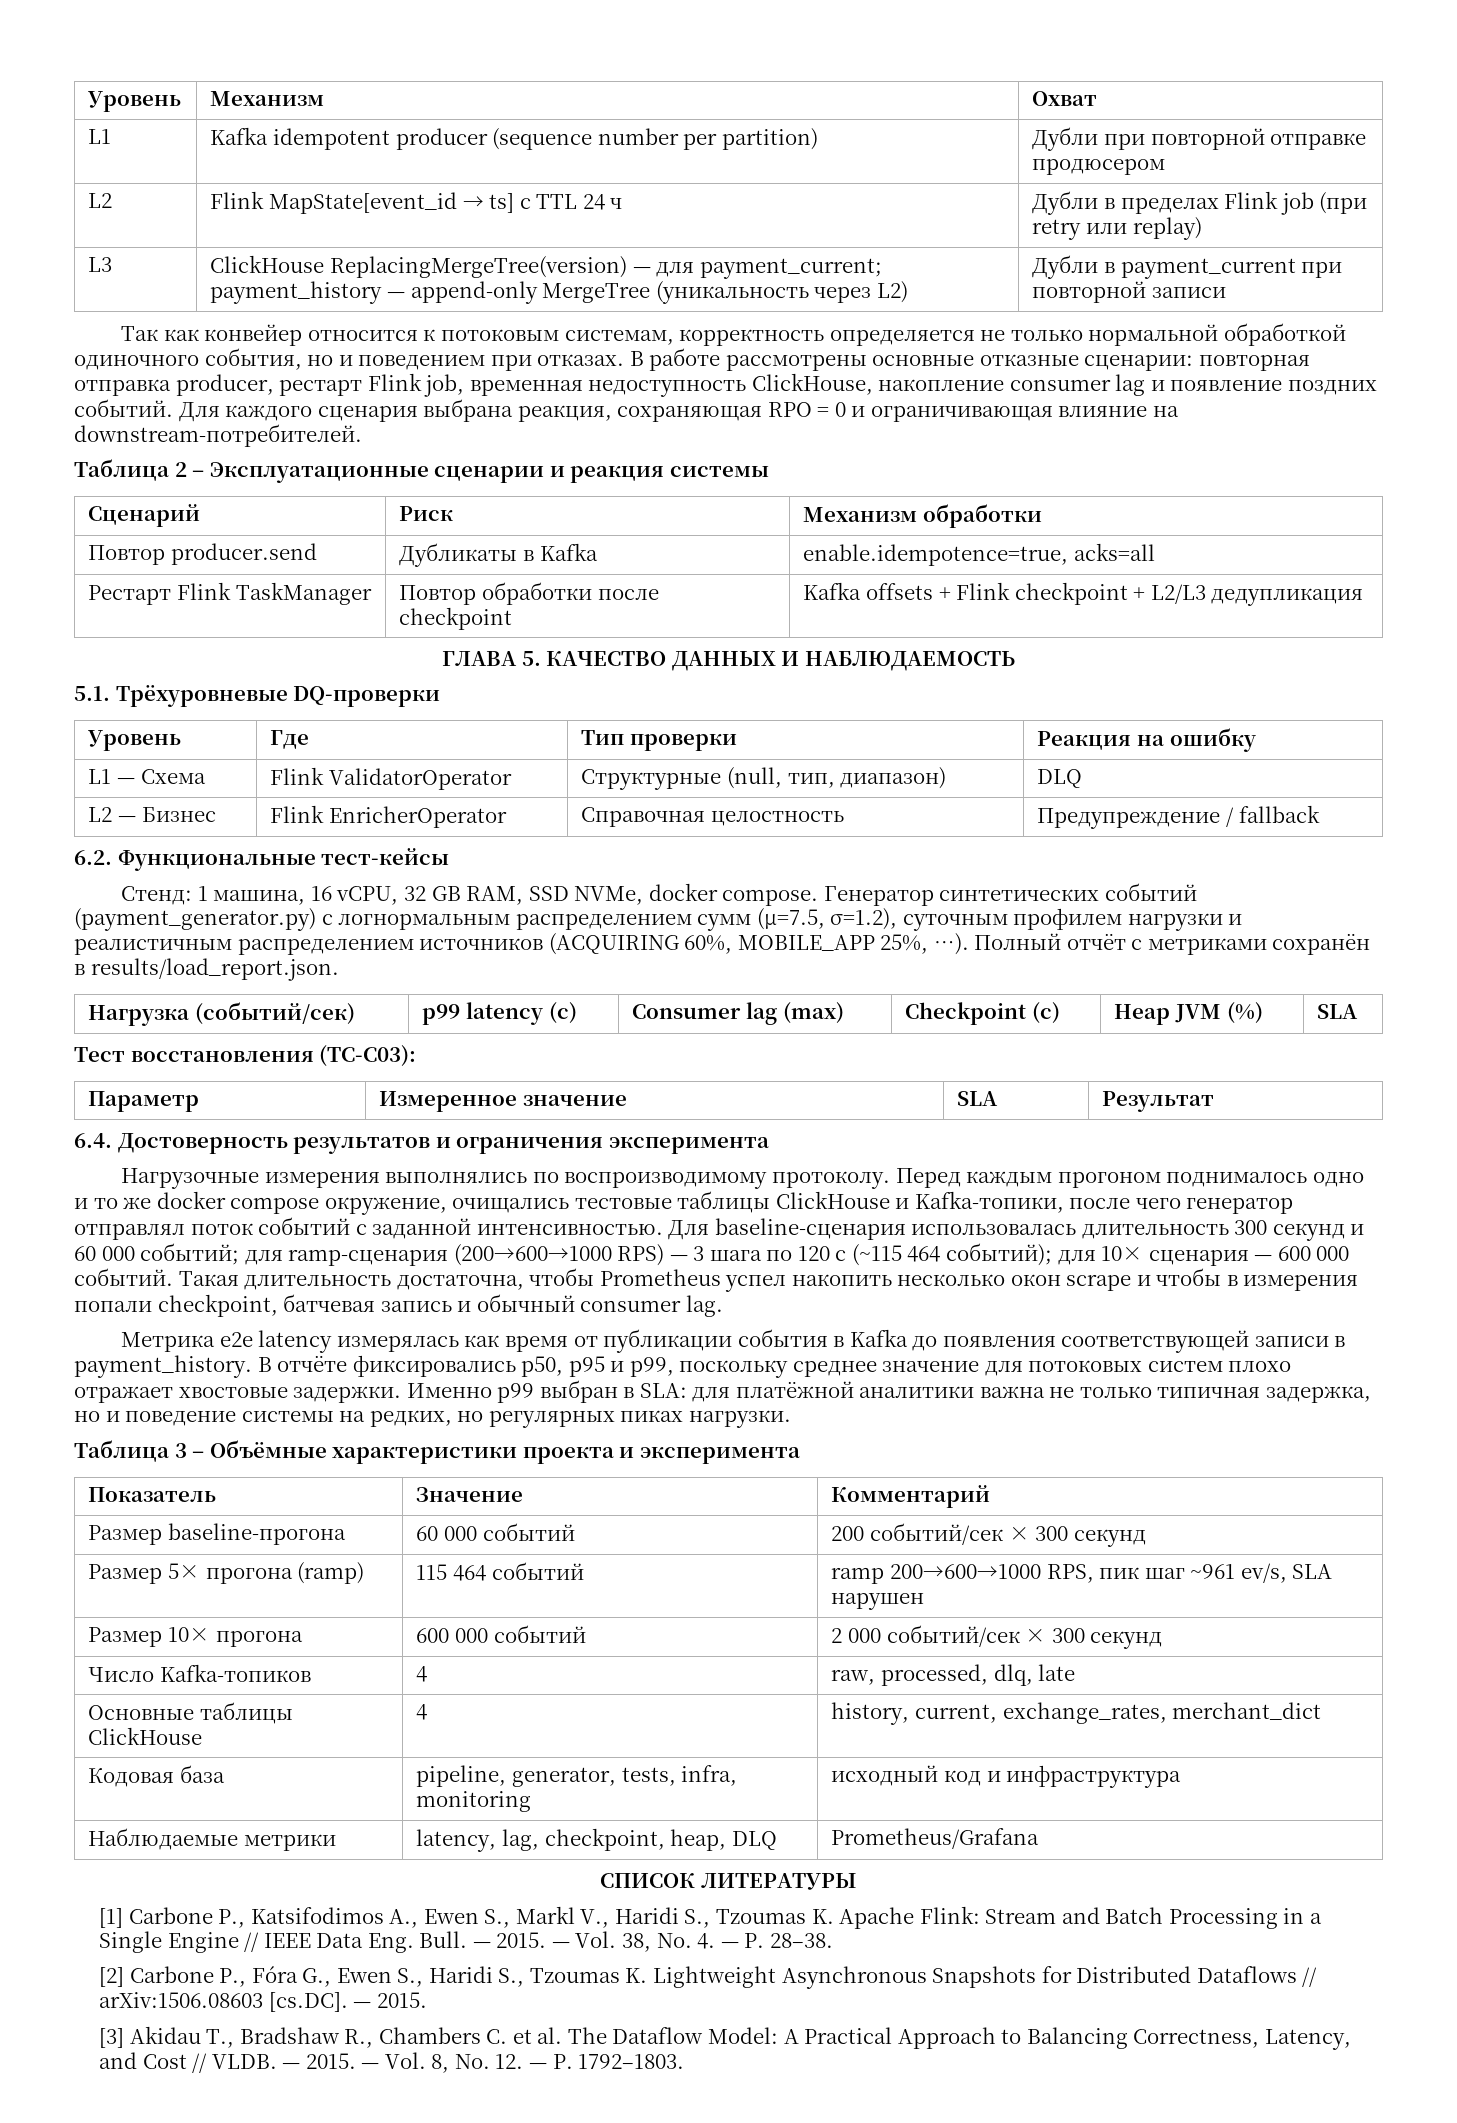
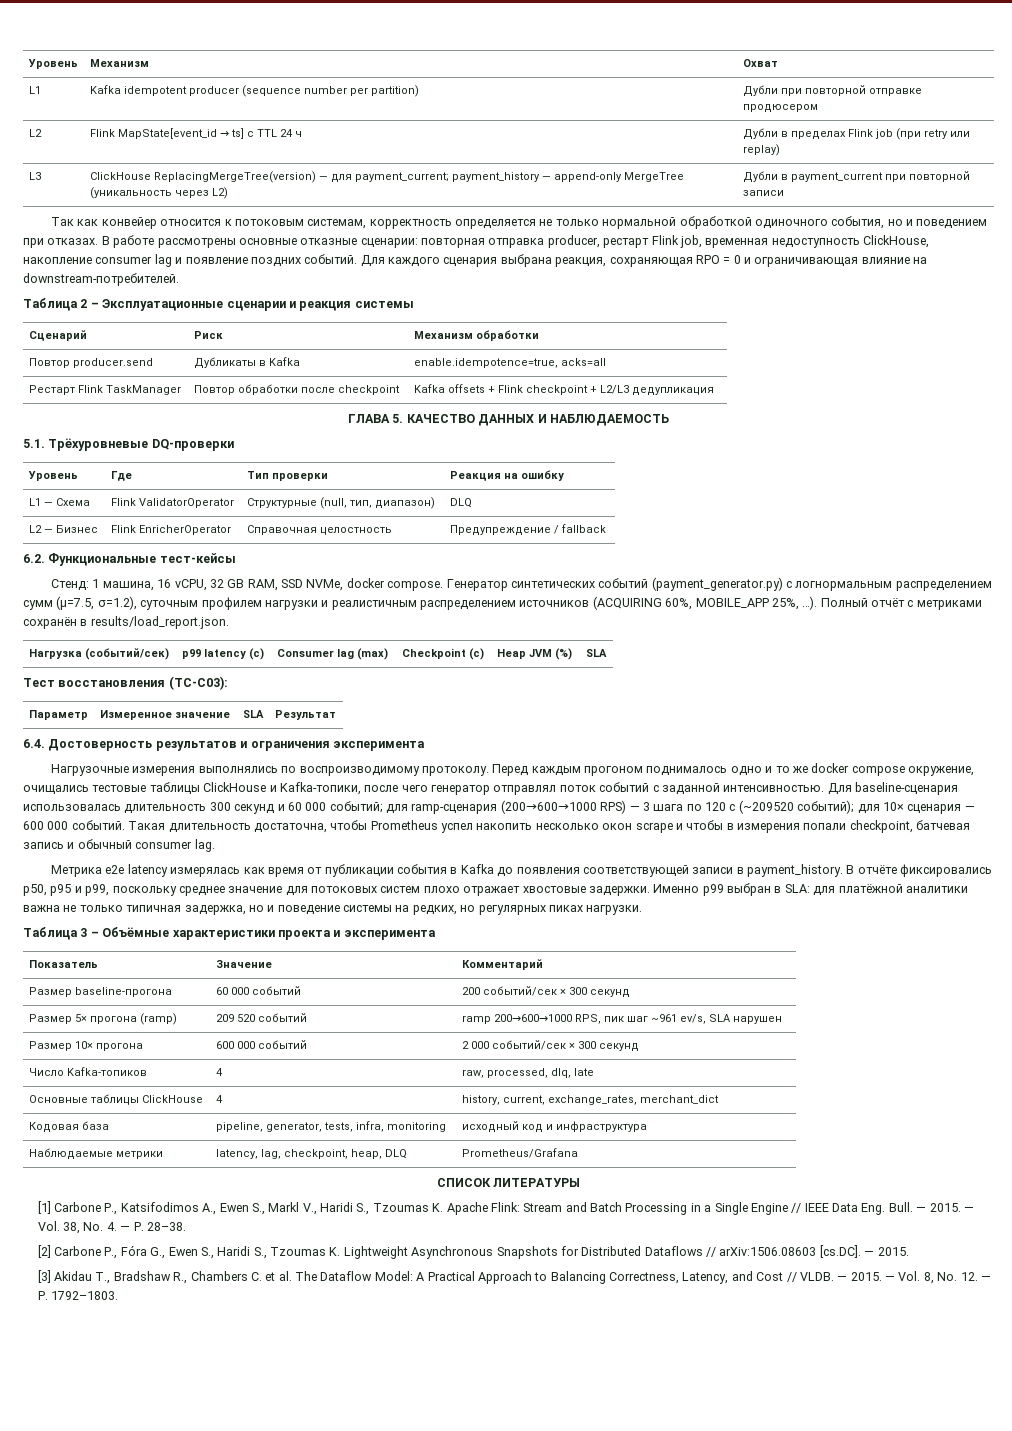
[851,1244,941,1266] (~115 464 -> [738,800,794,814] (~209520
[416,1564,487,1581] 115 464 -> [215,1014,255,1022] 209 520

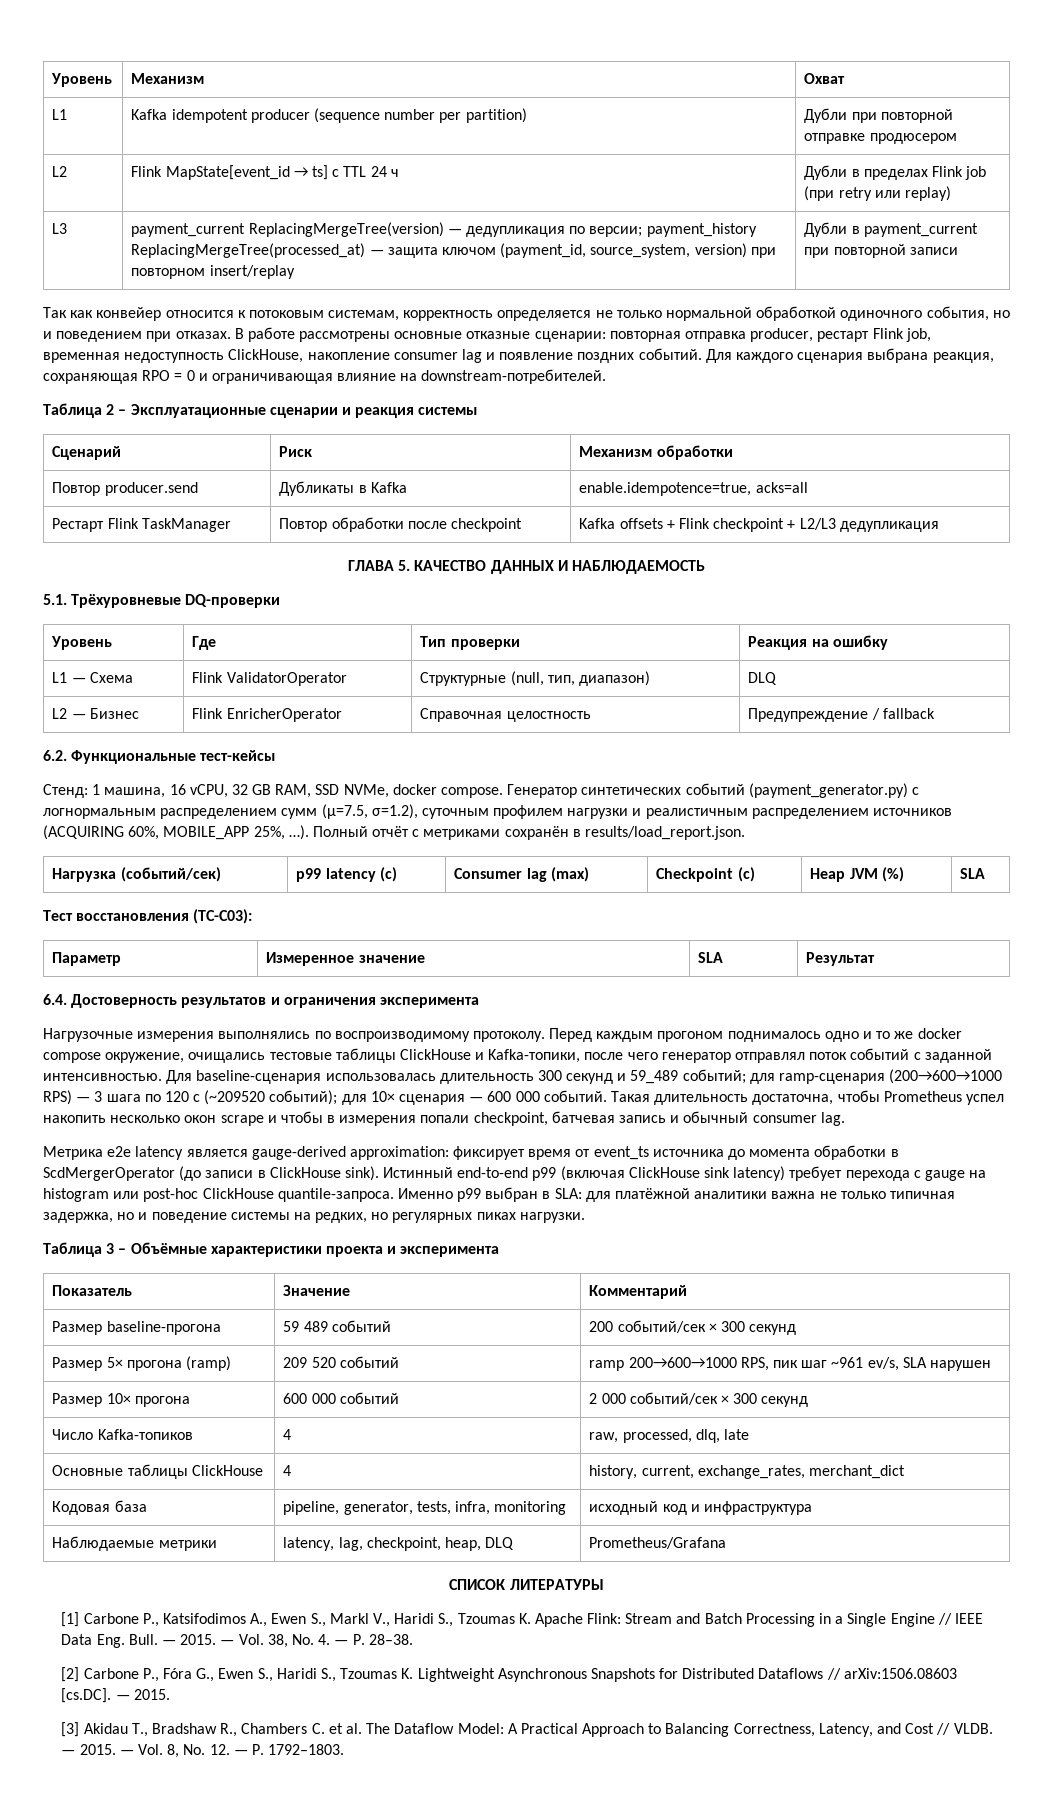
[89,172,151,180] ClickHouse -> [131,223,246,237] payment_current
[330,172,684,183] [89,187,228,199] для payment_current; payment_history — append-only MergeTree (уникальность через L2) -> [465,223,757,237] [131,243,776,258] [131,265,295,279] дедупликация по версии; payment_history ReplacingMergeTree(processed_at) — защита ключом (payment_id, source_system, version) при повторном insert/replay
[287,802,327,811] 60 000 -> [630,1070,679,1084] 59_489
[170,864,993,877] [23,884,650,896] измерялась как время от публикации события в Kafka до появления соответствующей записи в payment_history. В отчёте фиксировались p50, p95 и p99, поскольку среднее значение для потоковых систем плохо отражает хвостовые задержки. -> [186,1145,899,1160] [43,1166,987,1181] [43,1188,394,1202] является gauge-derived approximation: фиксирует время от event_ts источника до момента обработки в ScdMergerOperator (до записи в ClickHouse sink). Истинный end-to-end p99 (включая ClickHouse sink latency) требует перехода с gauge на histogram или post-hoc ClickHouse quantile-запроса.
[215,987,249,995] 60 000 -> [283,1321,328,1332] 59 489

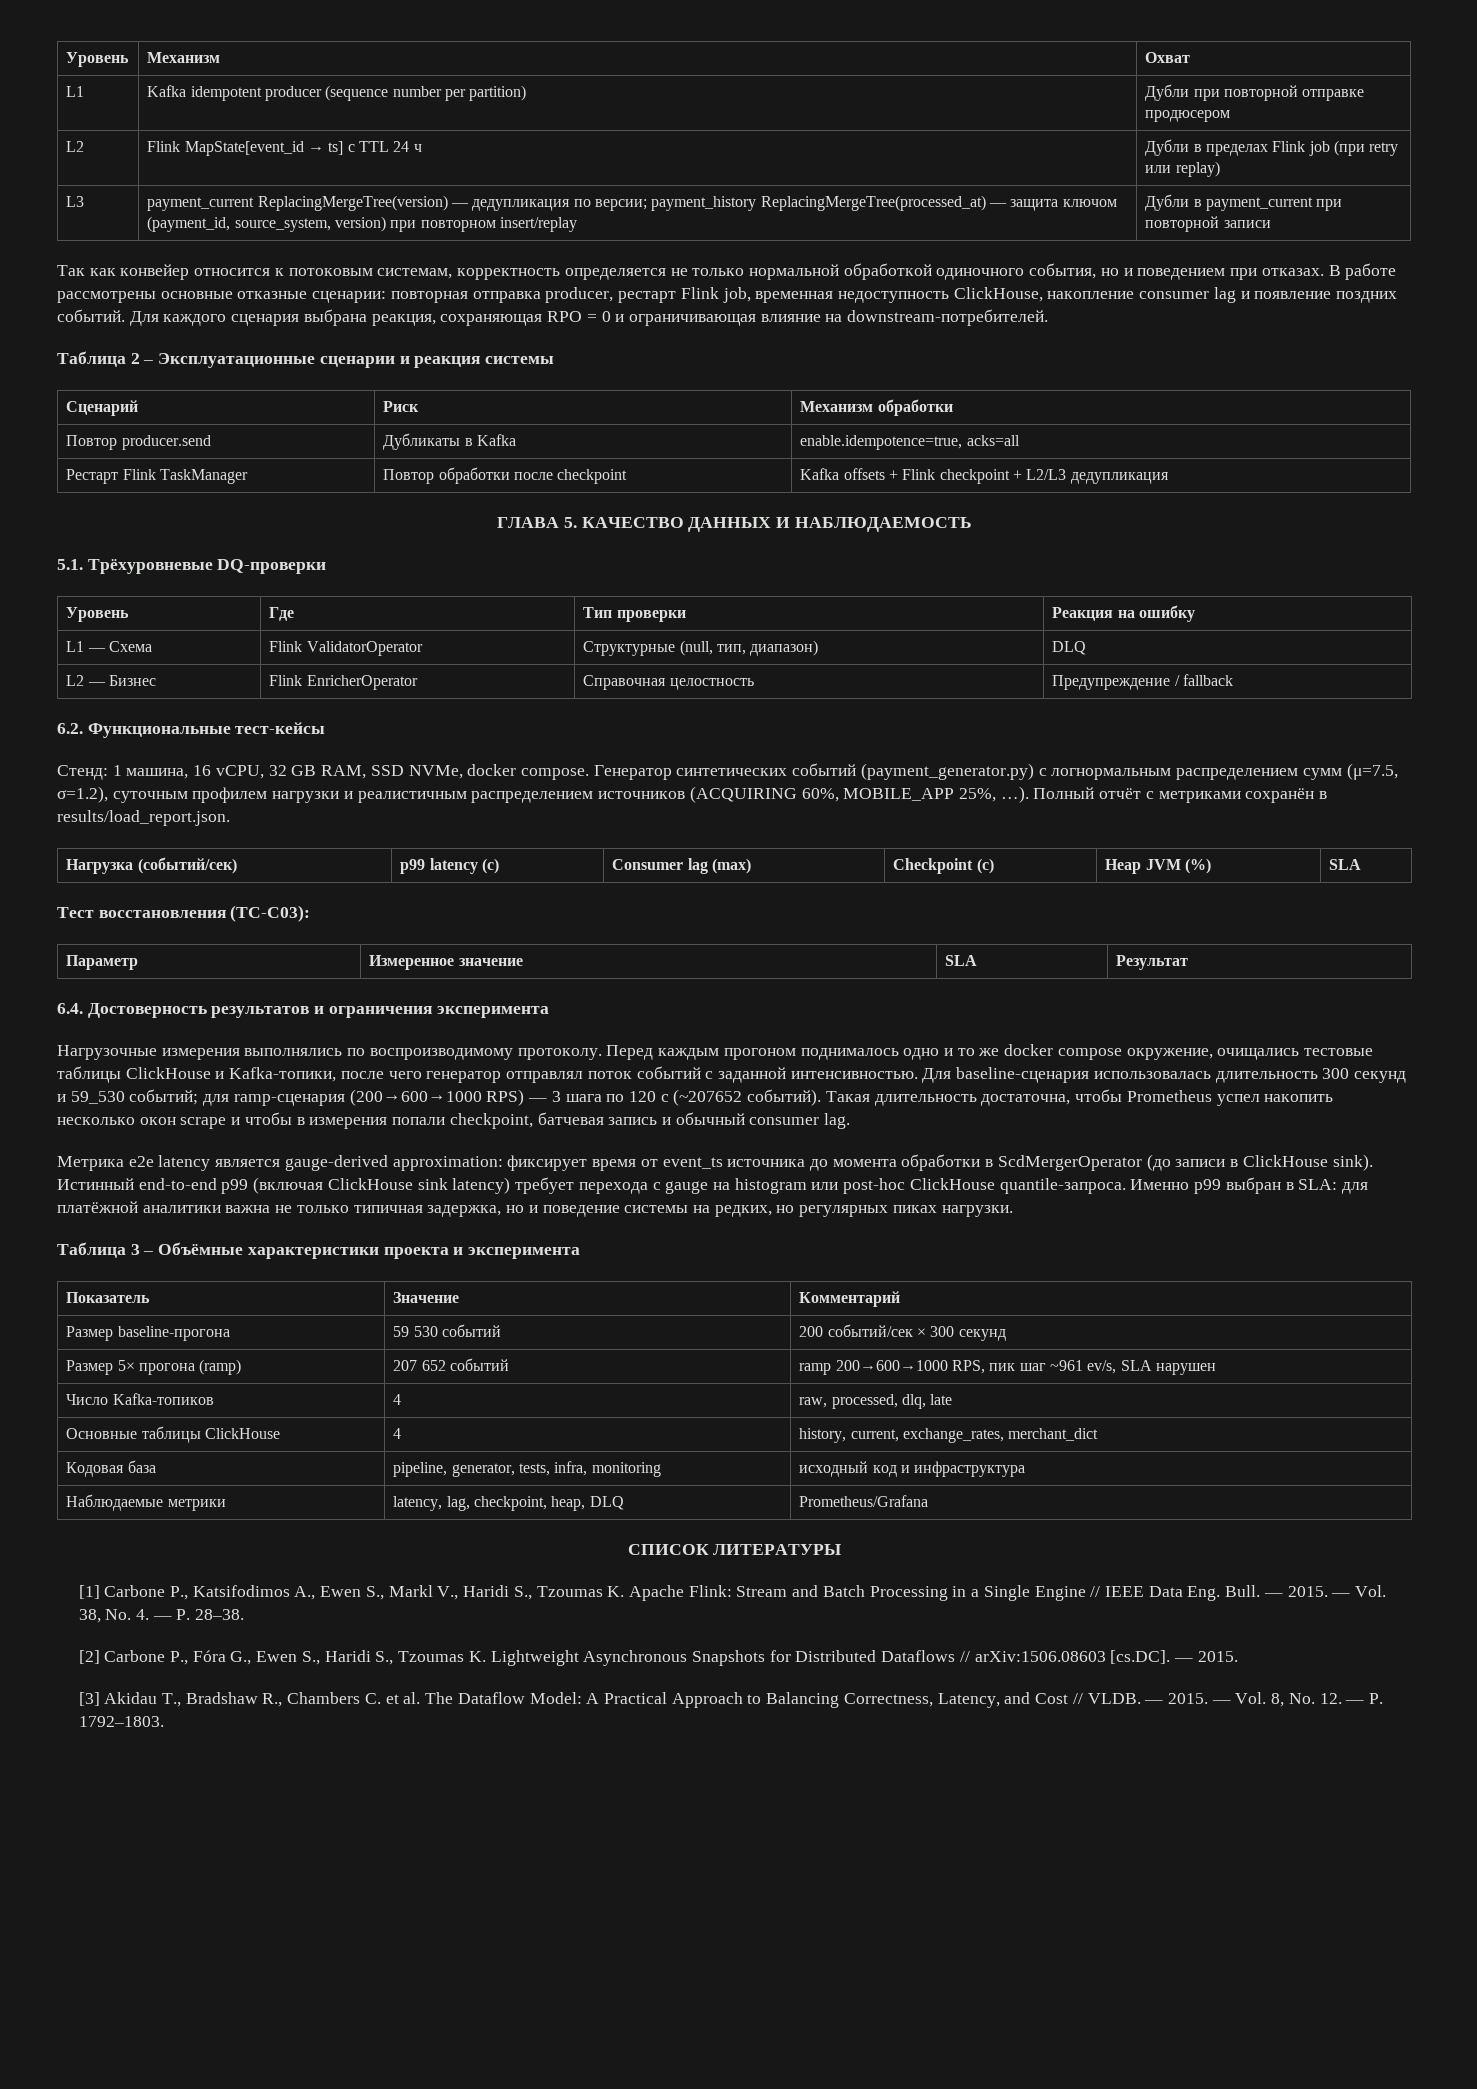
[630,1070,679,1084] 59_489 -> [70,1091,125,1104] 59_530
[204,1090,607,1105] (~209520 событий); для 10× сценария — 600 000 событий. -> [673,1089,822,1106] (~207652 событий).
[303,1321,328,1332] 489 -> [413,1326,438,1337] 530
[283,1357,336,1368] 209 520 -> [393,1360,446,1371] 207 652
[52,1393,190,1407] [283,1392,399,1404] [589,1392,809,1407] // Размер 10× прогона | 600 000 событий | 2 000 событий/сек × 300 секунд -> (1216, 1369) none

